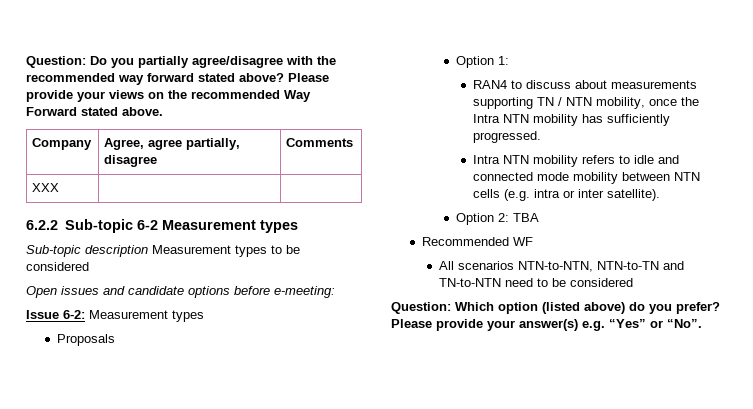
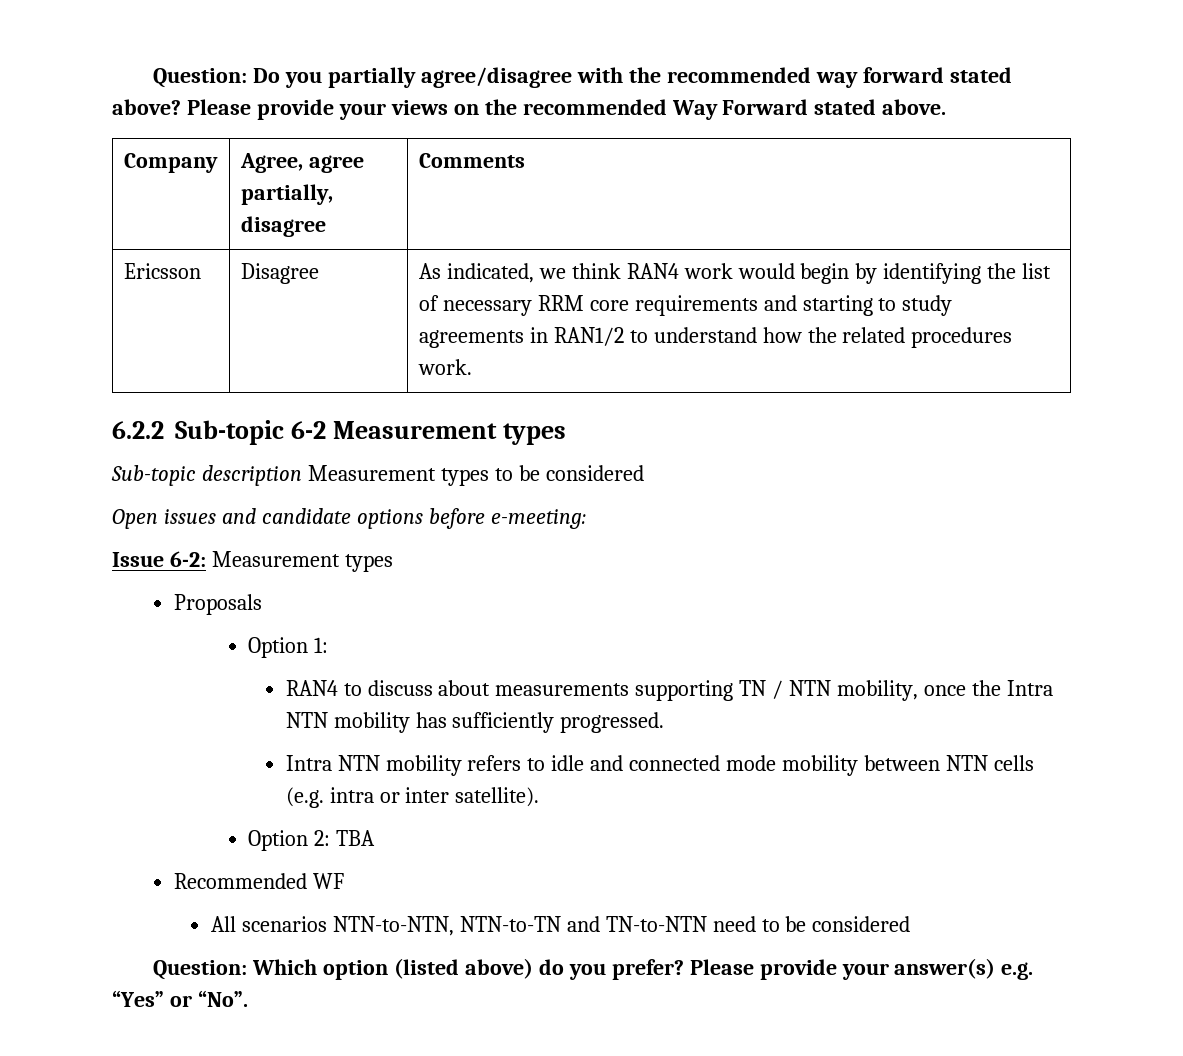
[32,183,60,192] XXX | | -> [123,263,201,279] [240,263,319,284] [418,263,1052,284] [418,295,953,316] [418,327,1013,348] [417,359,472,375] Ericsson | Disagree | As indicated, we think RAN4 work would begin by identifying the list of necessary RRM core requirements and starting to study agreements in RAN1/2 to understand how the related procedures work.

